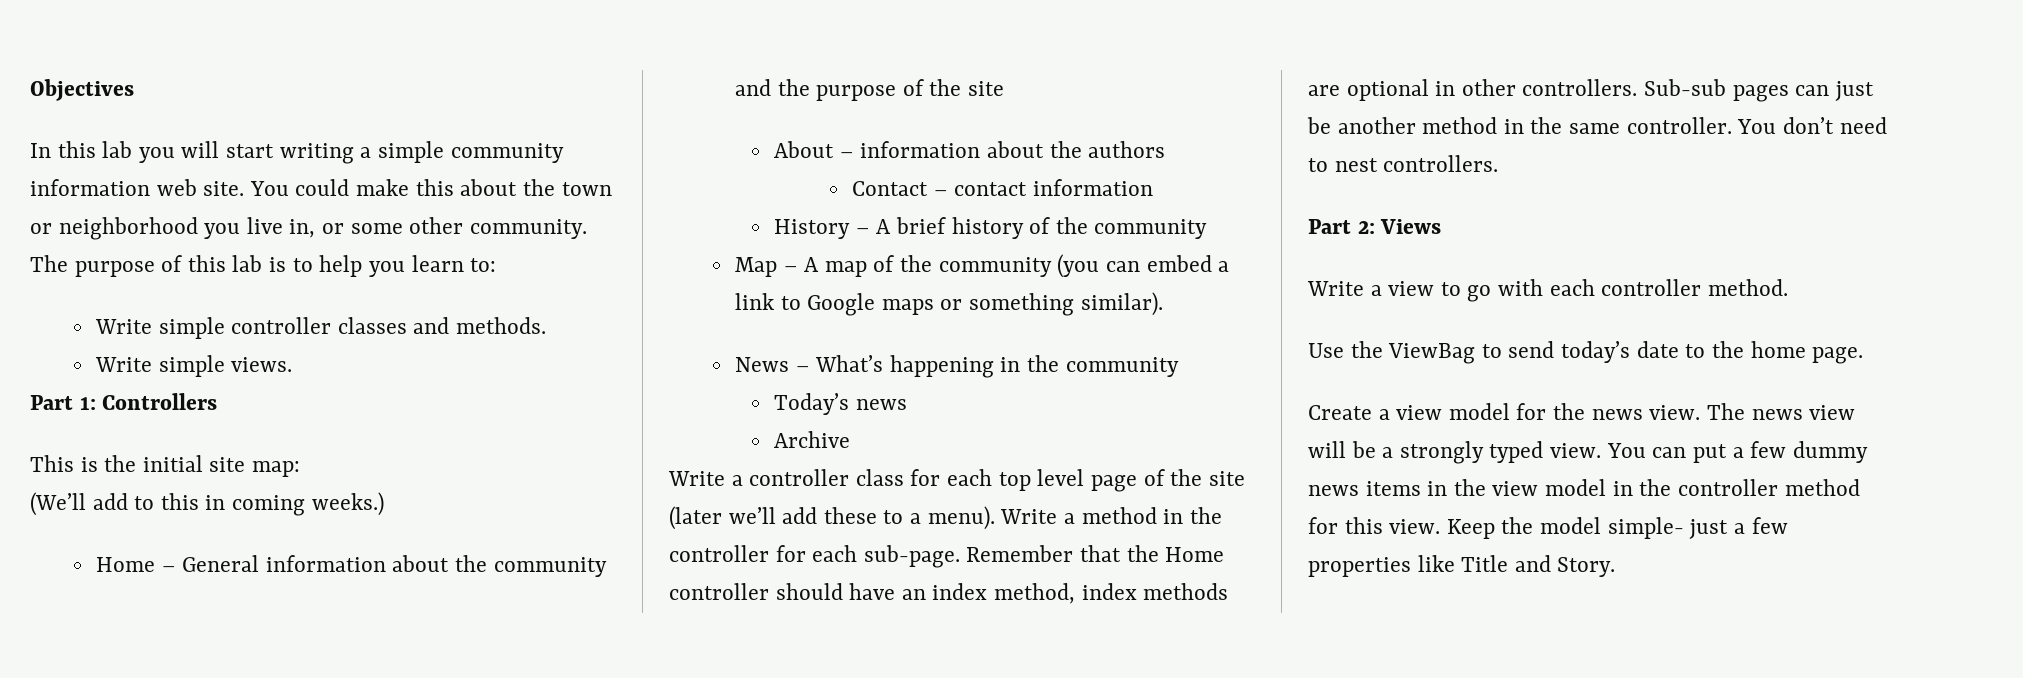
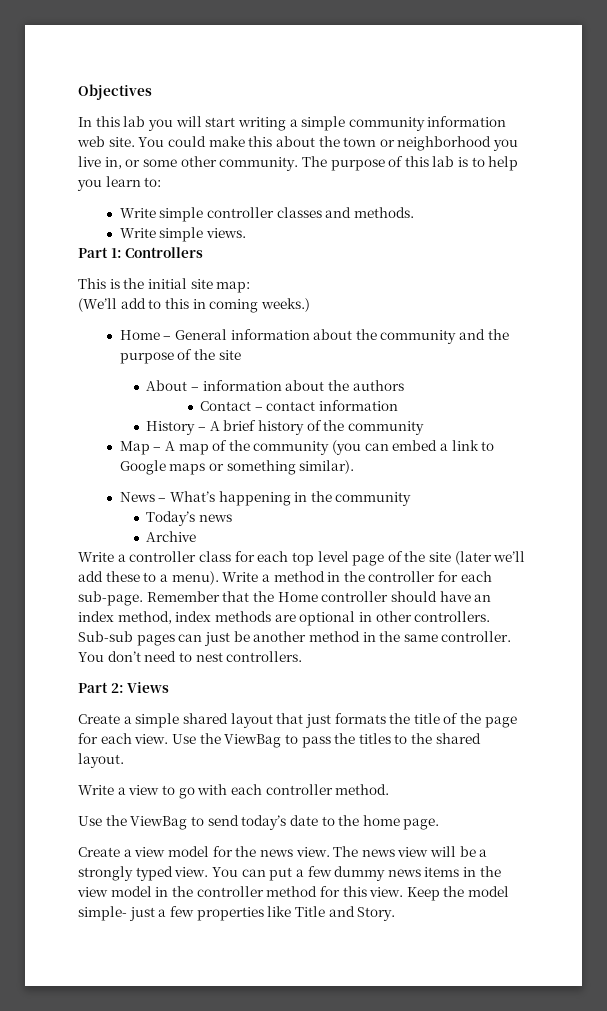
(1442, 226) none -> [78,713,517,728] [78,733,481,748] [78,753,124,768] // Create a simple shared layout that just formats the title of the page for each view. Use the ViewBag to pass the titles to the shared layout.

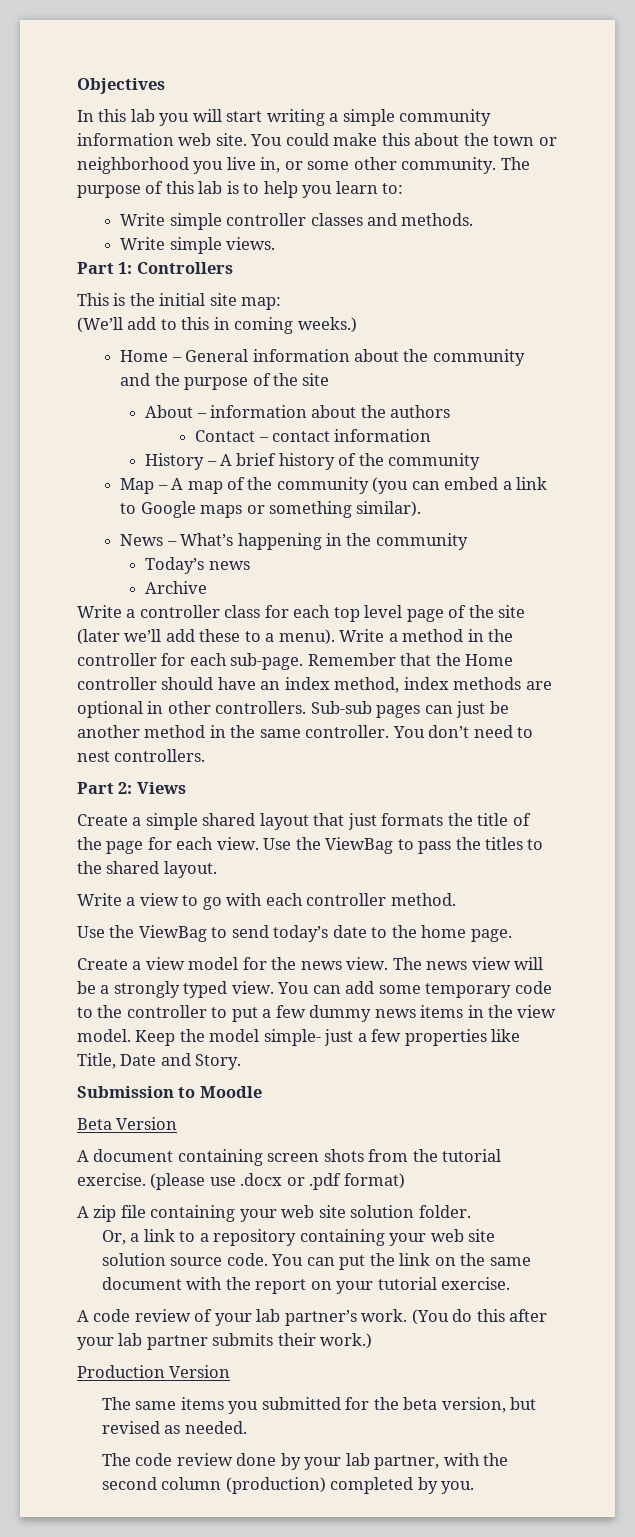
(266, 873) none -> [345,981,552,998] [77,1005,228,1018] add some temporary code to the controller to
[110,886,404,897] model in the controller method for this view. -> [77,1029,131,1042] model.
[294,906,325,917] Title -> [77,1053,157,1069] Title, Date
(396, 914) none -> [77,1086,262,1098] [77,1117,178,1130] [77,1149,502,1166] [77,1173,405,1190] [77,1205,471,1222] [101,1229,496,1246] [101,1253,531,1270] [101,1277,511,1294] [77,1309,548,1326] [77,1333,373,1350] [77,1365,231,1378] [101,1397,537,1414] [101,1421,247,1434] [101,1453,509,1470] [101,1477,475,1494] // Submission to Moodle // Beta Version // A document containing screen shots from the tutorial exercise. (please use .docx or .pdf format) // A zip file containing your web site solution folder. // Or, a link to a repository containing your web site solution source code. You can put the link on the same document with the report on your tutorial exercise. // A code review of your lab partner’s work. (You do this after your lab partner submits their work.) // Production Version // The same items you submitted for the beta version, but revised as needed. // The code review done by your lab partner, with the second column (production) completed by you.

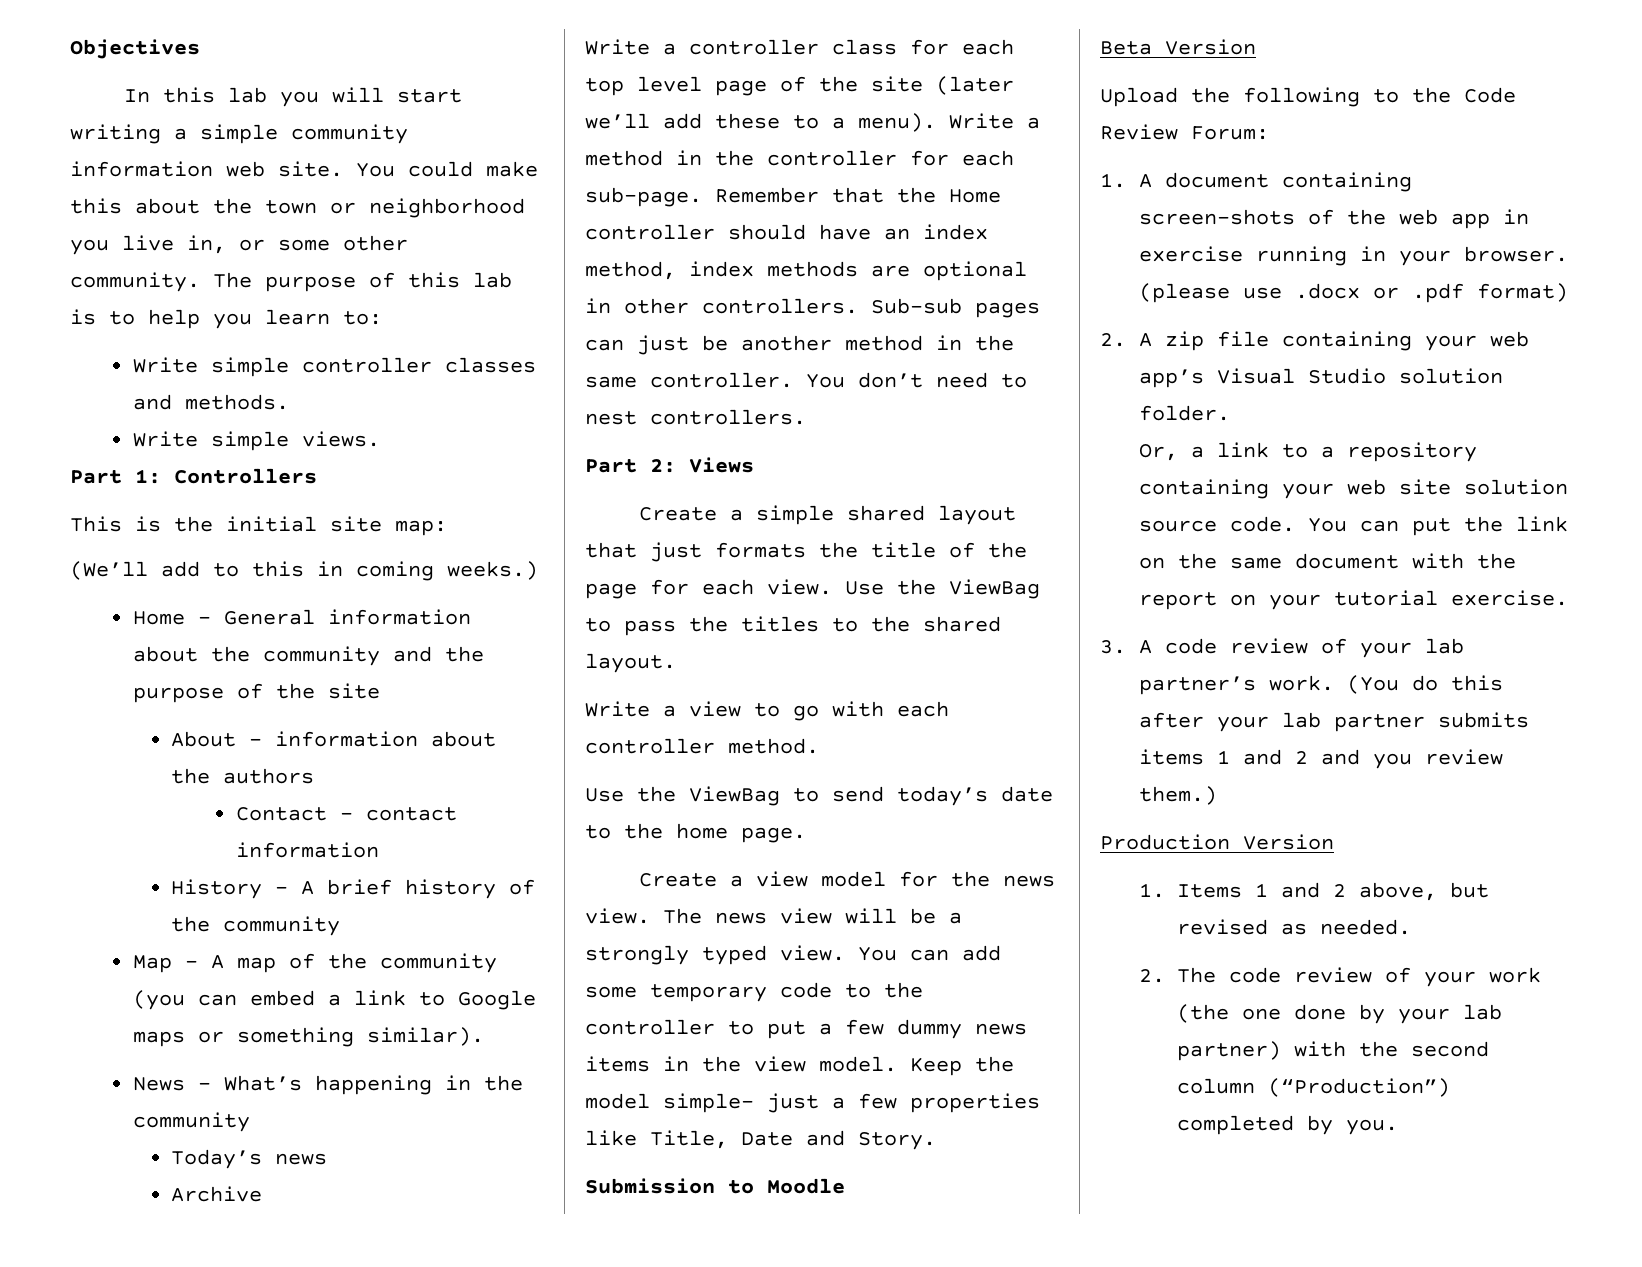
[77,1149,502,1166] [77,1173,146,1186] A document containing screen shots from the tutorial exercise. -> [1100,87,1516,107] [1100,124,1269,140] [1100,172,1412,192] [1138,209,1529,229] [1138,246,1568,266] Upload the following to the Code Review Forum: // 1. A document containing screen-shots of the web app in exercise running in your browser.
(405, 1181) none -> [1100,333,1126,347] 2.
[318,1205,346,1218] site -> [1138,368,1386,388] app’s Visual Studio
(511, 1283) none -> [1100,640,1126,654] 3.
[277,1333,373,1349] [77,1365,231,1378] [101,1397,506,1414] their work.) // Production Version // The same items you submitted for the beta version, -> [1138,749,1503,769] [1138,786,1217,805] [1100,834,1334,850] [1138,882,1438,901] items 1 and 2 and you review them.) // Production Version // 1. Items 1 and 2 above,
(247, 1427) none -> [1138,969,1165,983] 2.
(233, 1459) none -> [1385,967,1542,987] [1177,1004,1282,1023] of your work (the one
[374,1455,440,1470] partner, -> [1177,1041,1282,1061] partner)
[225,1477,326,1494] (production) -> [1268,1078,1451,1097] (“Production”)

